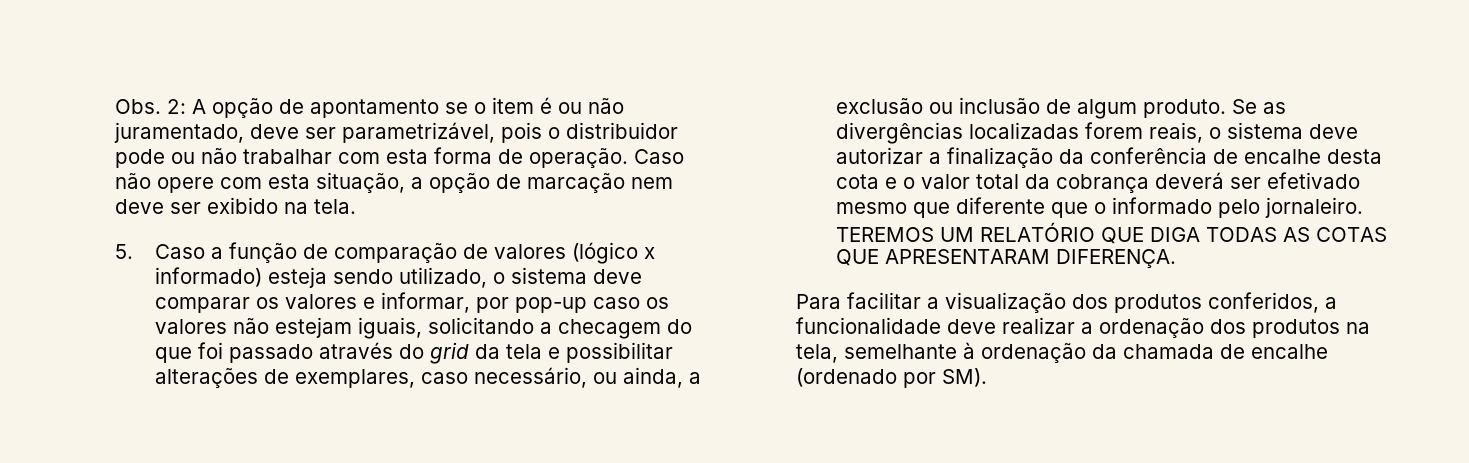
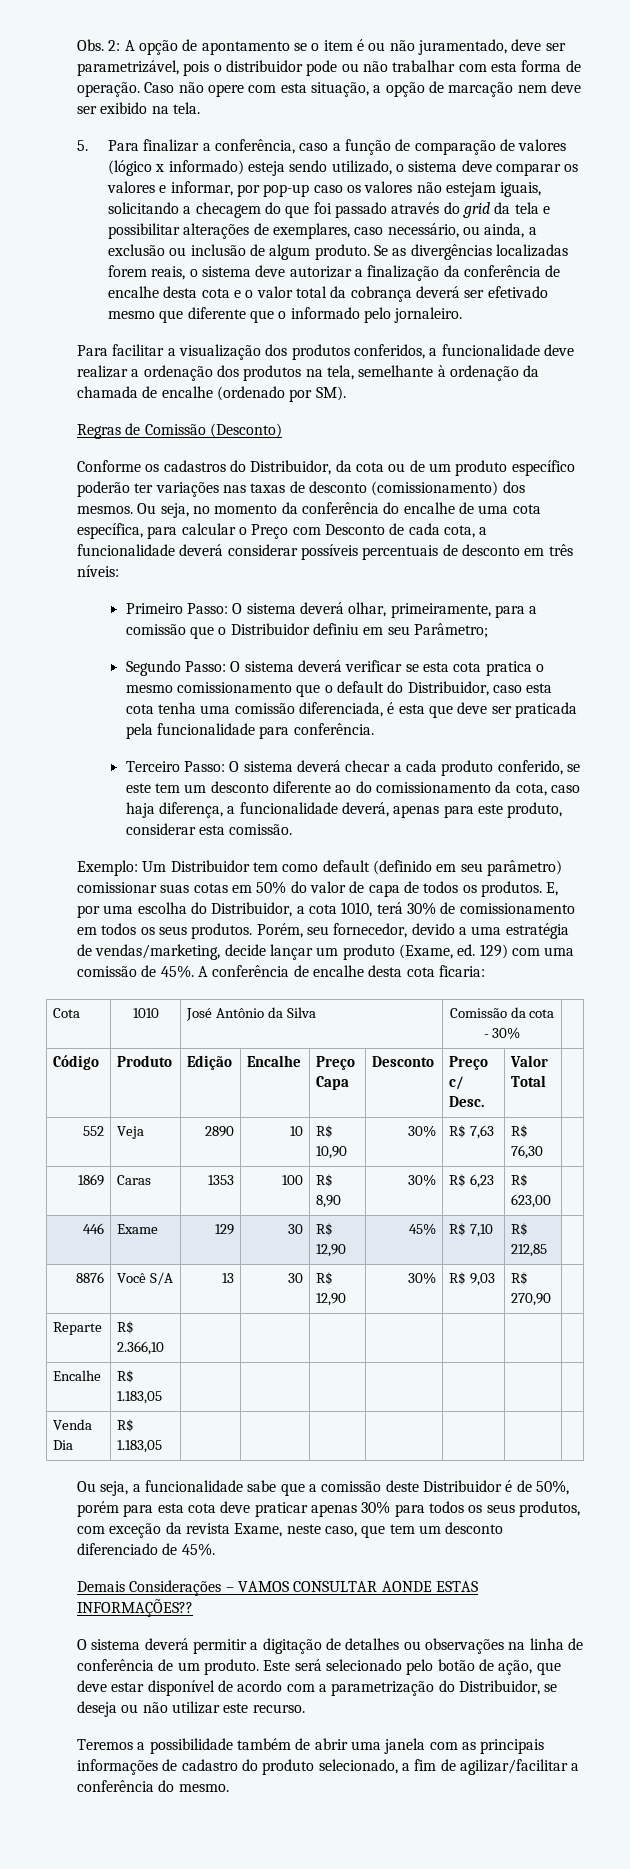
[155,244,206,259] Caso -> [108,139,329,154] Para finalizar a conferência, caso
[836,222,1388,244] [836,249,1177,269] TEREMOS UM RELATÓRIO QUE DIGA TODAS AS COTAS QUE APRESENTARAM DIFERENÇA. -> (463, 315) none
(988, 377) none -> [77,423,282,439] [77,460,575,476] [77,481,525,497] [77,502,541,518] [77,523,488,539] [77,544,573,560] [77,565,120,577] [125,602,538,618] [125,623,488,639] [125,660,544,676] [125,681,553,697] [125,702,577,718] [125,723,374,739] [125,760,580,776] [125,781,580,796] [125,802,563,818] [125,823,293,835] [77,860,562,876] [77,881,559,897] [77,902,575,918] [77,923,569,939] [77,944,575,960] [77,965,485,978] [52,1008,80,1018] [132,1008,159,1018] [185,1007,316,1021] [449,1007,555,1018] [483,1027,521,1039] [52,1055,99,1070] [116,1055,172,1067] [186,1055,232,1070] [246,1055,301,1067] [315,1056,355,1070] [315,1076,349,1090] [371,1056,434,1067] [448,1056,488,1070] [448,1076,464,1090] [448,1096,484,1107] [509,1055,548,1067] [510,1075,546,1087] [83,1126,105,1136] [116,1126,144,1139] [205,1126,235,1137] [290,1126,304,1136] [315,1125,333,1138] [315,1146,347,1159] [408,1125,437,1137] [448,1125,494,1139] [510,1125,528,1138] [510,1145,543,1159] [78,1174,105,1186] [116,1175,151,1185] [208,1175,235,1185] [282,1175,304,1185] [315,1174,333,1187] [315,1195,341,1208] [408,1174,437,1186] [448,1174,494,1188] [510,1174,528,1187] [510,1194,551,1208] [83,1223,105,1234] [116,1224,158,1234] [215,1224,235,1235] [288,1224,304,1234] [315,1223,333,1236] [315,1244,346,1257] [409,1223,437,1235] [448,1223,493,1237] [510,1223,528,1236] [510,1244,547,1257] [76,1272,105,1283] [116,1272,173,1285] [222,1273,235,1283] [288,1273,304,1283] [315,1272,333,1285] [315,1293,346,1306] [408,1272,437,1284] [448,1272,495,1286] [510,1272,528,1285] [510,1293,551,1306] [52,1322,102,1335] [116,1321,134,1334] [116,1341,164,1355] [52,1370,101,1381] [116,1370,134,1383] [116,1391,162,1404] [52,1419,92,1430] [52,1440,73,1450] [116,1419,134,1432] [116,1440,162,1453] [77,1480,569,1496] [77,1501,580,1517] [77,1522,504,1538] [77,1543,215,1556] [77,1580,478,1596] [77,1599,194,1617] [77,1638,583,1654] [77,1659,561,1675] [77,1680,558,1696] [77,1701,305,1717] [77,1738,545,1754] [77,1759,580,1775] [77,1780,229,1792] // Regras de Comissão (Desconto) // Conforme os cadastros do Distribuidor, da cota ou de um produto específico poderão ter variações nas taxas de desconto (comissionamento) dos mesmos. Ou seja, no momento da conferência do encalhe de uma cota específica, para calcular o Preço com Desconto de cada cota, a funcionalidade deverá considerar possíveis percentuais de desconto em três níveis: // Primeiro Passo: O sistema deverá olhar, primeiramente, para a comissão que o Distribuidor definiu em seu Parâmetro; // Segundo Passo: O sistema deverá verificar se esta cota pratica o mesmo comissionamento que o default do Distribuidor, caso esta cota tenha uma comissão diferenciada, é esta que deve ser praticada pela funcionalidade para conferência. // Terceiro Passo: O sistema deverá checar a cada produto conferido, se este tem um desconto diferente ao do comissionamento da cota, caso haja diferença, a funcionalidade deverá, apenas para este produto, considerar esta comissão. // Exemplo: Um Distribuidor tem como default (definido em seu parâmetro) comissionar suas cotas em 50% do valor de capa de todos os produtos. E, por uma escolha do Distribuidor, a cota 1010, terá 30% de comissionamento em todos os seus produtos. Porém, seu fornecedor, devido a uma estratégia de vendas/marketing, decide lançar um produto (Exame, ed. 129) com uma comissão de 45%. A conferência de encalhe desta cota ficaria: // Cota | 1010 | José Antônio da Silva | Comissão da cota - 30% | // Código | Produto | Edição | Encalhe | Preço Capa | Desconto | Preço c/ Desc. | Valor Total | // 552 | Veja | 2890 | 10 | R$ 10,90 | 30% | R$ 7,63 | R$ 76,30 | // 1869 | Caras | 1353 | 100 | R$ 8,90 | 30% | R$ 6,23 | R$ 623,00 | // 446 | Exame | 129 | 30 | R$ 12,90 | 45% | R$ 7,10 | R$ 212,85 | // 8876 | Você S/A | 13 | 30 | R$ 12,90 | 30% | R$ 9,03 | R$ 270,90 | // Reparte | R$ 2.366,10 | | | | | | | // Encalhe | R$ 1.183,05 | | | | | | | // Venda Dia | R$ 1.183,05 | | | | | | | // Ou seja, a funcionalidade sabe que a comissão deste Distribuidor é de 50%, porém para esta cota deve praticar apenas 30% para todos os seus produtos, com exceção da revista Exame, neste caso, que tem um desconto diferenciado de 45%. // Demais Considerações – VAMOS CONSULTAR AONDE ESTAS INFORMAÇÕES?? // O sistema deverá permitir a digitação de detalhes ou observações na linha de conferência de um produto. Este será selecionado pelo botão de ação, que deve estar disponível de acordo com a parametrização do Distribuidor, se deseja ou não utilizar este recurso. // Teremos a possibilidade também de abrir uma janela com as principais informações de cadastro do produto selecionado, a fim de agilizar/facilitar a conferência do mesmo.

